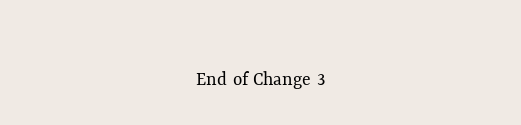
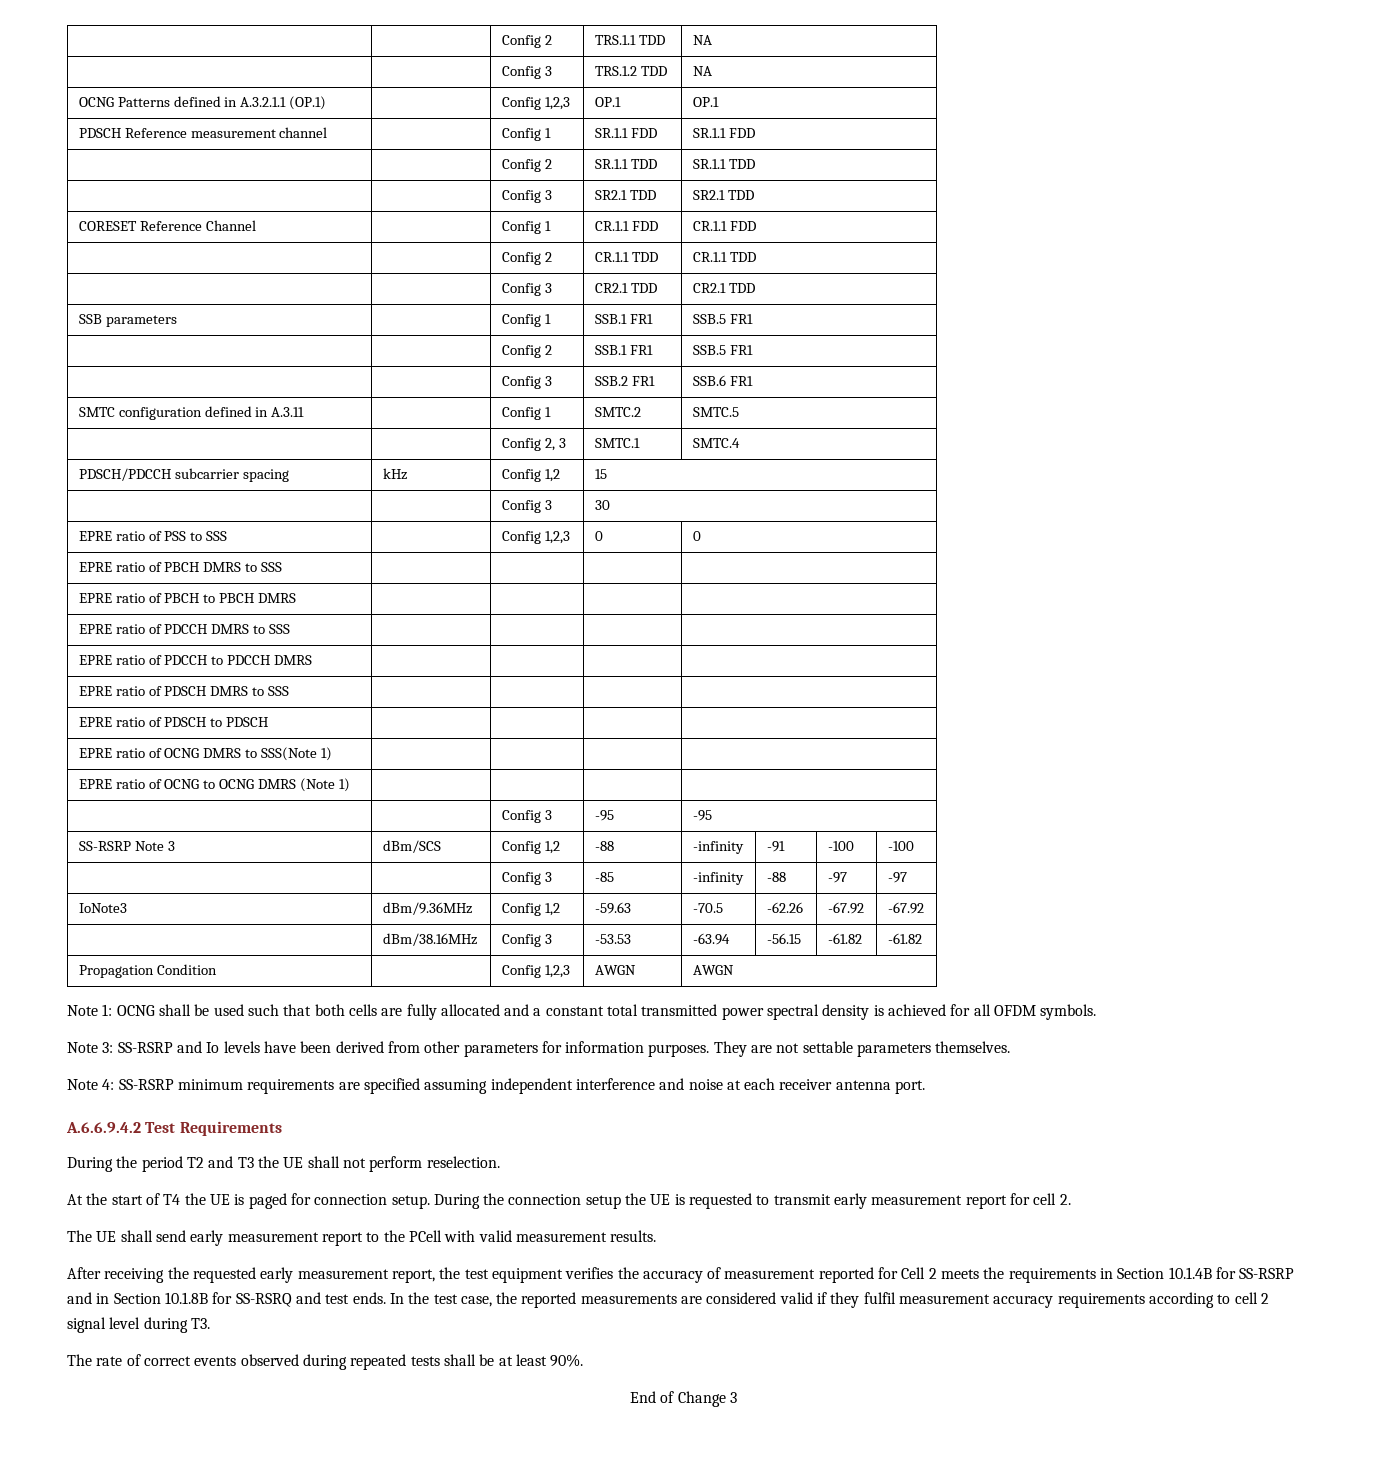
(196, 78) none -> [501,35,552,48] [594,35,665,45] [692,35,712,45] [501,66,552,79] [594,66,667,76] [692,66,712,76] [78,96,327,110] [501,97,570,110] [594,97,621,107] [692,97,719,107] [78,127,328,138] [501,128,551,141] [594,128,657,138] [692,128,755,138] [501,159,552,172] [594,159,657,169] [692,159,755,169] [501,190,552,203] [594,190,656,200] [692,190,754,200] [78,220,256,231] [501,221,551,234] [594,221,658,231] [692,221,756,231] [501,252,552,265] [594,252,658,262] [692,252,756,262] [501,283,552,296] [594,283,657,293] [692,283,755,293] [78,314,177,327] [501,314,551,327] [594,314,653,324] [692,314,753,324] [501,345,552,358] [594,345,653,355] [692,345,753,355] [501,376,552,389] [594,376,655,386] [692,375,753,386] [78,406,305,420] [501,407,551,420] [594,407,641,417] [692,407,739,417] [501,438,566,451] [594,438,640,448] [692,438,740,448] [78,468,289,482] [382,468,407,480] [501,469,560,482] [594,469,607,479] [501,500,552,513] [594,500,610,510] [78,531,228,541] [501,531,570,544] [594,531,603,541] [692,531,701,541] [78,562,283,572] [78,593,297,603] [78,624,291,634] [78,655,313,665] [78,686,290,696] [78,717,269,727] [78,747,333,761] [78,778,351,792] [501,810,552,823] [594,810,614,821] [692,810,712,821] [78,841,175,851] [382,840,441,853] [501,841,560,854] [594,841,614,851] [692,841,744,854] [766,841,785,852] [827,841,854,851] [887,841,914,851] [501,872,552,885] [594,872,614,882] [692,872,744,885] [766,872,786,882] [827,872,847,883] [887,872,907,883] [78,903,127,913] [382,902,472,915] [501,903,560,916] [594,902,631,914] [692,903,723,913] [766,902,803,913] [827,902,864,914] [887,902,924,914] [382,933,477,946] [501,934,552,947] [594,934,631,944] [692,933,730,945] [766,933,801,944] [827,933,862,944] [887,933,922,944] [78,964,217,978] [501,965,570,978] [594,965,636,975] [692,965,734,975] [67,1004,1097,1020] [67,1041,1011,1057] [67,1078,926,1094] [66,1121,282,1136] [67,1156,500,1172] [67,1193,1071,1209] [67,1230,657,1246] [67,1267,1295,1283] [67,1292,1269,1308] [67,1317,210,1333] [67,1354,584,1370] | | Config 2 | TRS.1.1 TDD | NA // | | Config 3 | TRS.1.2 TDD | NA // OCNG Patterns defined in A.3.2.1.1 (OP.1) | | Config 1,2,3 | OP.1 | OP.1 // PDSCH Reference measurement channel | | Config 1 | SR.1.1 FDD | SR.1.1 FDD // | | Config 2 | SR.1.1 TDD | SR.1.1 TDD // | | Config 3 | SR2.1 TDD | SR2.1 TDD // CORESET Reference Channel | | Config 1 | CR.1.1 FDD | CR.1.1 FDD // | | Config 2 | CR.1.1 TDD | CR.1.1 TDD // | | Config 3 | CR2.1 TDD | CR2.1 TDD // SSB parameters | | Config 1 | SSB.1 FR1 | SSB.5 FR1 // | | Config 2 | SSB.1 FR1 | SSB.5 FR1 // | | Config 3 | SSB.2 FR1 | SSB.6 FR1 // SMTC configuration defined in A.3.11 | | Config 1 | SMTC.2 | SMTC.5 // | | Config 2, 3 | SMTC.1 | SMTC.4 // PDSCH/PDCCH subcarrier spacing | kHz | Config 1,2 | 15 // | | Config 3 | 30 // EPRE ratio of PSS to SSS | | Config 1,2,3 | 0 | 0 // EPRE ratio of PBCH DMRS to SSS | | | | // EPRE ratio of PBCH to PBCH DMRS | | | | // EPRE ratio of PDCCH DMRS to SSS | | | | // EPRE ratio of PDCCH to PDCCH DMRS | | | | // EPRE ratio of PDSCH DMRS to SSS | | | | // EPRE ratio of PDSCH to PDSCH | | | | // EPRE ratio of OCNG DMRS to SSS(Note 1) | | | | // EPRE ratio of OCNG to OCNG DMRS (Note 1) | | | | // | | Config 3 | -95 | -95 // SS-RSRP Note 3 | dBm/SCS | Config 1,2 | -88 | -infinity | -91 | -100 | -100 // | | Config 3 | -85 | -infinity | -88 | -97 | -97 // IoNote3 | dBm/9.36MHz | Config 1,2 | -59.63 | -70.5 | -62.26 | -67.92 | -67.92 // | dBm/38.16MHz | Config 3 | -53.53 | -63.94 | -56.15 | -61.82 | -61.82 // Propagation Condition | | Config 1,2,3 | AWGN | AWGN // Note 1: OCNG shall be used such that both cells are fully allocated and a constant total transmitted power spectral density is achieved for all OFDM symbols. // Note 3: SS-RSRP and Io levels have been derived from other parameters for information purposes. They are not settable parameters themselves. // Note 4: SS-RSRP minimum requirements are specified assuming independent interference and noise at each receiver antenna port. // A.6.6.9.4.2 Test Requirements // During the period T2 and T3 the UE shall not perform reselection. // At the start of T4 the UE is paged for connection setup. During the connection setup the UE is requested to transmit early measurement report for cell 2. // The UE shall send early measurement report to the PCell with valid measurement results. // After receiving the requested early measurement report, the test equipment verifies the accuracy of measurement reported for Cell 2 meets the requirements in Section 10.1.4B for SS-RSRP and in Section 10.1.8B for SS-RSRQ and test ends. In the test case, the reported measurements are considered valid if they fulfil measurement accuracy requirements according to cell 2 signal level during T3. // The rate of correct events observed during repeated tests shall be at least 90%. //

